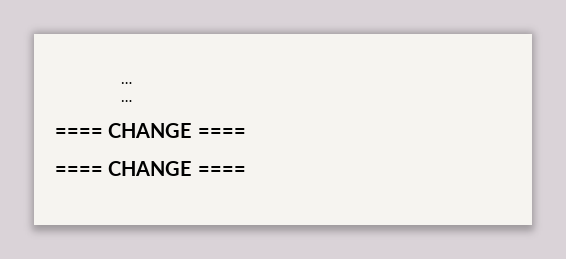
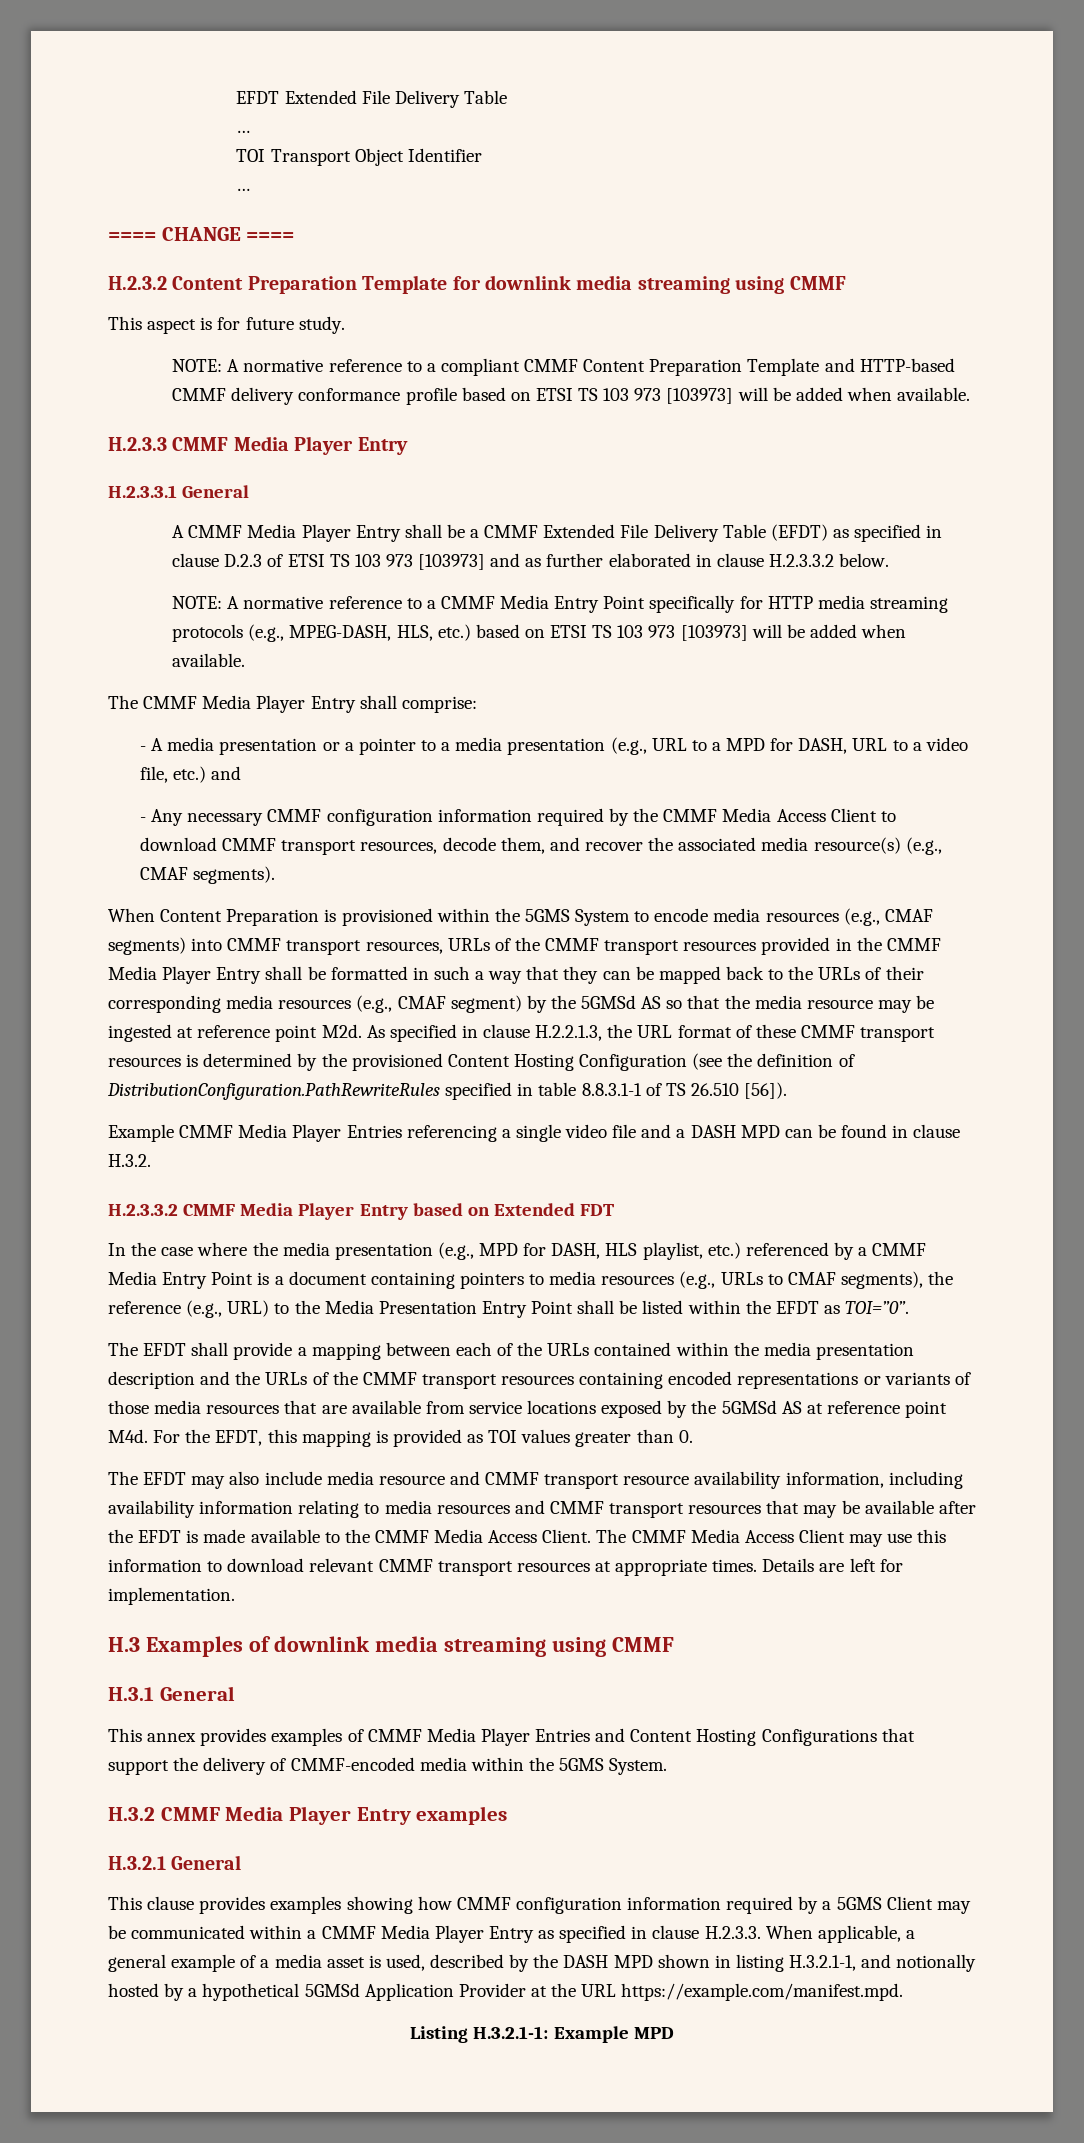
[120,82,132,84] [120,100,132,102] [55,123,246,138] [55,161,246,176] … // … // ==== CHANGE ==== // ==== CHANGE ==== -> [236,90,507,108] [236,130,251,133] [236,148,482,166] [236,188,251,191] [108,227,295,241] [108,275,846,294] [108,316,345,334] [172,358,955,376] [172,387,971,405] [108,436,408,455] [108,485,250,498] [172,524,943,542] [172,553,890,570] [172,595,949,613] [172,624,907,642] [172,653,246,667] [108,695,477,713] [140,737,968,755] [140,766,242,783] [140,808,896,826] [140,837,942,855] [140,866,276,884] [108,908,933,926] [108,937,941,955] [108,966,924,984] [108,995,935,1013] [108,1024,936,1042] [108,1053,855,1071] [107,1082,788,1100] [108,1124,961,1142] [108,1154,151,1167] [108,1203,615,1220] [108,1242,927,1260] [108,1271,954,1289] [108,1300,910,1318] [108,1342,914,1360] [108,1371,971,1389] [108,1400,948,1418] [108,1429,693,1447] [108,1471,963,1489] [108,1500,976,1518] [108,1529,947,1547] [108,1558,903,1576] [108,1587,235,1605] [108,1636,674,1657] [108,1686,235,1701] [108,1728,915,1746] [108,1757,668,1775] [108,1806,508,1825] [108,1855,242,1870] [108,1896,971,1914] [108,1925,915,1943] [108,1954,977,1972] [108,1983,904,2001] [410,2026,674,2043] EFDT Extended File Delivery Table // … // TOI Transport Object Identifier // … // ==== CHANGE ==== // H.2.3.2 Content Preparation Template for downlink media streaming using CMMF // This aspect is for future study. // NOTE: A normative reference to a compliant CMMF Content Preparation Template and HTTP-based CMMF delivery conformance profile based on ETSI TS 103 973 [103973] will be added when available. // H.2.3.3 CMMF Media Player Entry // H.2.3.3.1 General // A CMMF Media Player Entry shall be a CMMF Extended File Delivery Table (EFDT) as specified in clause D.2.3 of ETSI TS 103 973 [103973] and as further elaborated in clause H.2.3.3.2 below. // NOTE: A normative reference to a CMMF Media Entry Point specifically for HTTP media streaming protocols (e.g., MPEG-DASH, HLS, etc.) based on ETSI TS 103 973 [103973] will be added when available. // The CMMF Media Player Entry shall comprise: // - A media presentation or a pointer to a media presentation (e.g., URL to a MPD for DASH, URL to a video file, etc.) and // - Any necessary CMMF configuration information required by the CMMF Media Access Client to download CMMF transport resources, decode them, and recover the associated media resource(s) (e.g., CMAF segments). // When Content Preparation is provisioned within the 5GMS System to encode media resources (e.g., CMAF segments) into CMMF transport resources, URLs of the CMMF transport resources provided in the CMMF Media Player Entry shall be formatted in such a way that they can be mapped back to the URLs of their corresponding media resources (e.g., CMAF segment) by the 5GMSd AS so that the media resource may be ingested at reference point M2d. As specified in clause H.2.2.1.3, the URL format of these CMMF transport resources is determined by the provisioned Content Hosting Configuration (see the definition of DistributionConfiguration.PathRewriteRules specified in table 8.8.3.1-1 of TS 26.510 [56]). // Example CMMF Media Player Entries referencing a single video file and a DASH MPD can be found in clause H.3.2. // H.2.3.3.2 CMMF Media Player Entry based on Extended FDT // In the case where the media presentation (e.g., MPD for DASH, HLS playlist, etc.) referenced by a CMMF Media Entry Point is a document containing pointers to media resources (e.g., URLs to CMAF segments), the reference (e.g., URL) to the Media Presentation Entry Point shall be listed within the EFDT as TOI=”0”. // The EFDT shall provide a mapping between each of the URLs contained within the media presentation description and the URLs of the CMMF transport resources containing encoded representations or variants of those media resources that are available from service locations exposed by the 5GMSd AS at reference point M4d. For the EFDT, this mapping is provided as TOI values greater than 0. // The EFDT may also include media resource and CMMF transport resource availability information, including availability information relating to media resources and CMMF transport resources that may be available after the EFDT is made available to the CMMF Media Access Client. The CMMF Media Access Client may use this information to download relevant CMMF transport resources at appropriate times. Details are left for implementation. // H.3 Examples of downlink media streaming using CMMF // H.3.1 General // This annex provides examples of CMMF Media Player Entries and Content Hosting Configurations that support the delivery of CMMF-encoded media within the 5GMS System. // H.3.2 CMMF Media Player Entry examples // H.3.2.1 General // This clause provides examples showing how CMMF configuration information required by a 5GMS Client may be communicated within a CMMF Media Player Entry as specified in clause H.2.3.3. When applicable, a general example of a media asset is used, described by the DASH MPD shown in listing H.3.2.1-1, and notionally hosted by a hypothetical 5GMSd Application Provider at the URL https://example.com/manifest.mpd. // Listing H.3.2.1-1: Example MPD

